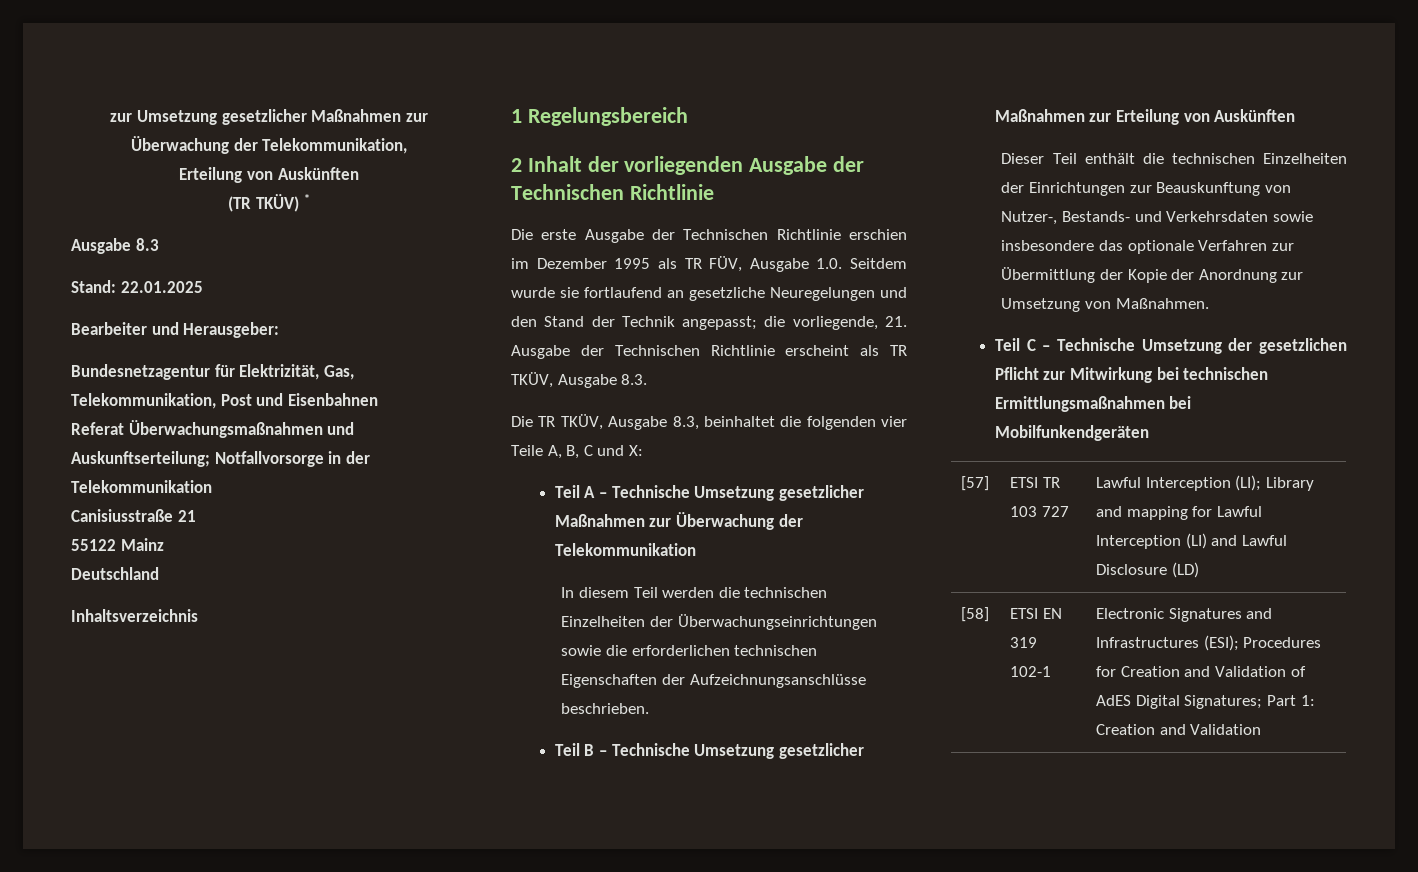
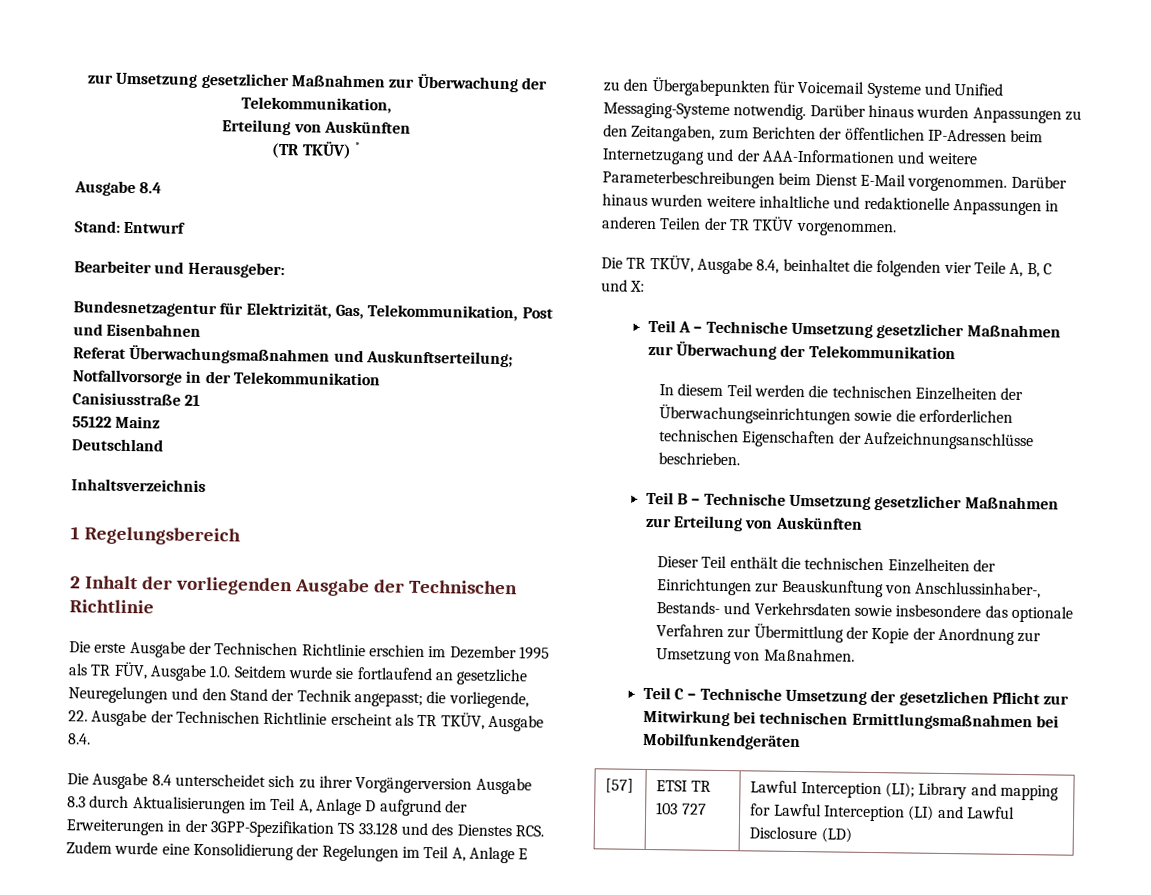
[135,238,159,251] 8.3 -> [139,182,163,194] 8.4
[120,281,203,293] 22.01.2025 -> [123,221,186,234] Entwurf
[885,316,907,327] 21. -> [68,710,88,722] 22.
[621,374,648,385] 8.3. -> [67,733,91,745] [67,772,532,795] [67,795,468,817] [66,819,544,838] [66,841,529,864] [603,76,1004,99] [603,102,1082,124] [603,124,1044,143] [602,148,977,165] [602,170,1067,192] [602,193,1060,216] [601,216,897,237] 8.4. // Die Ausgabe 8.4 unterscheidet sich zu ihrer Vorgängerversion Ausgabe 8.3 durch Aktualisierungen im Teil A, Anlage D aufgrund der Erweiterungen in der 3GPP-Spezifikation TS 33.128 und des Dienstes RCS. Zudem wurde eine Konsolidierung der Regelungen im Teil A, Anlage E zu den Übergabepunkten für Voicemail Systeme und Unified Messaging-Systeme notwendig. Darüber hinaus wurden Anpassungen zu den Zeitangaben, zum Berichten der öffentlichen IP-Adressen beim Internetzugang und der AAA-Informationen und weitere Parameterbeschreibungen beim Dienst E-Mail vorgenommen. Darüber hinaus wurden weitere inhaltliche und redaktionelle Anpassungen in anderen Teilen der TR TKÜV vorgenommen.
[672,416,699,430] 8.3, -> [756,259,780,274] 8.4,
[1001,211,1058,225] Nutzer-, -> [915,581,1042,599] Anschlussinhaber-,
[961,607,990,622] [1010,608,1062,619] [1010,637,1038,648] [1010,666,1052,677] [1096,608,1273,622] [1096,635,1322,651] [1096,666,1306,677] [1096,695,1315,709] [1096,724,1262,735] // [58] | ETSI EN 319 102-1 | Electronic Signatures and Infrastructures (ESI); Procedures for Creation and Validation of AdES Digital Signatures; Part 1: Creation and Validation -> (852, 835) none

